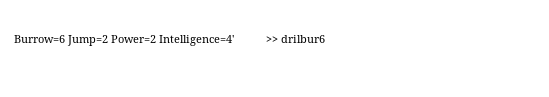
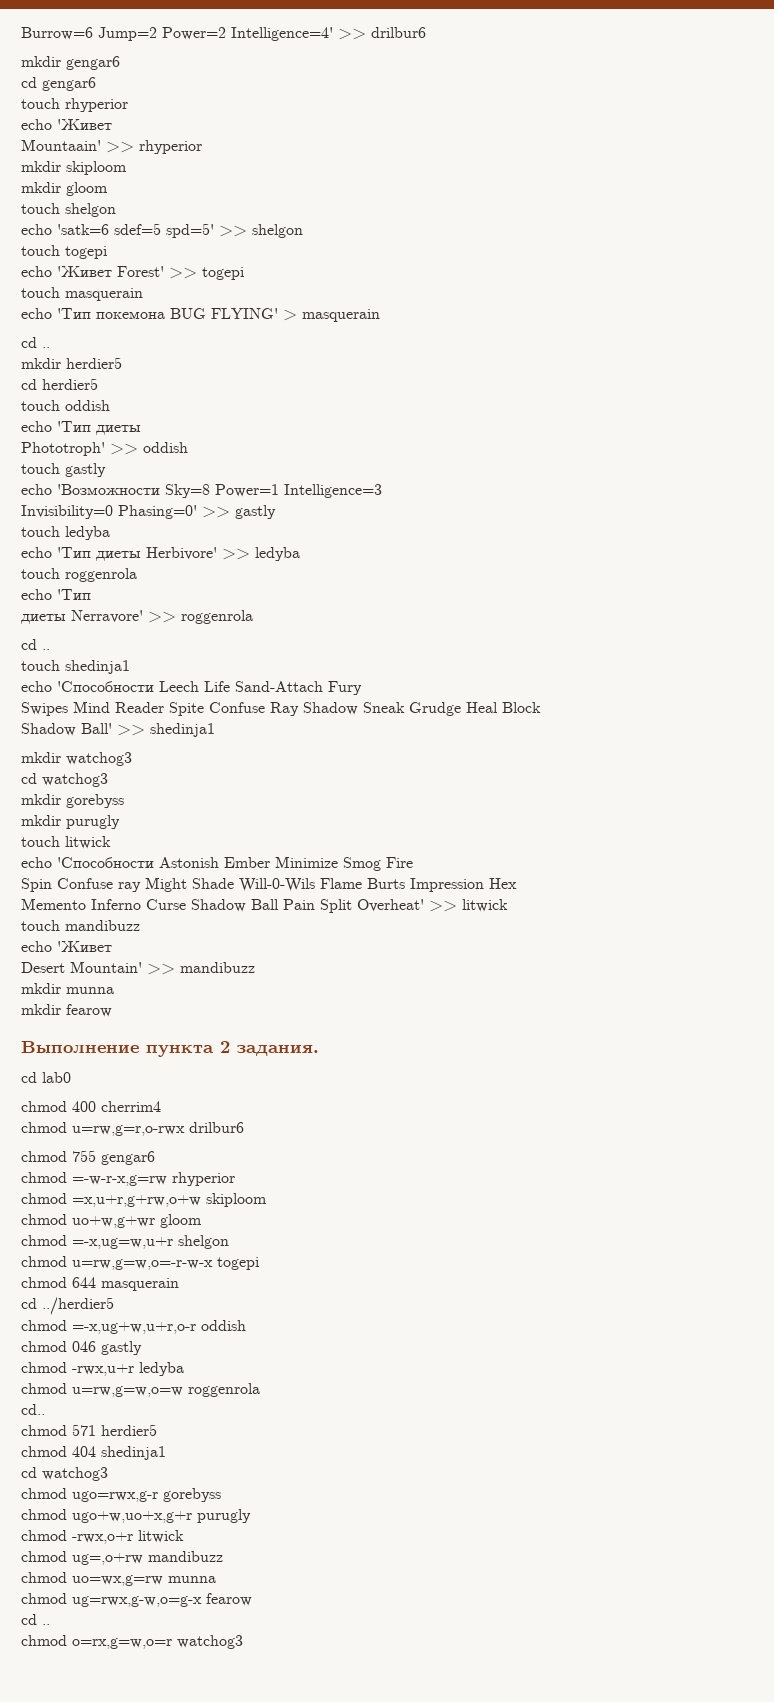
(325, 39) none -> [21,56,120,70] [21,77,96,91] [21,98,128,112] [21,119,112,130] [21,139,202,154] [21,161,127,175] [21,182,108,196] [21,203,116,217] [21,223,303,238] [21,245,107,259] [21,266,244,280] [21,287,143,301] [21,308,380,322] [21,337,50,348] [21,357,122,369] [21,378,98,390] [21,400,110,411] [21,421,141,435] [21,442,188,456] [21,463,106,477] [21,484,382,498] [21,505,276,519] [21,526,110,540] [21,547,300,561] [21,568,137,582] [21,589,91,600] [21,610,253,624] [21,639,50,650] [21,660,130,674] [21,681,362,695] [21,701,541,716] [21,723,215,737] [21,752,132,766] [21,773,108,787] [21,794,124,808] [21,815,120,829] [21,836,111,849] [21,856,413,871] [21,877,517,892] [21,898,508,913] [21,920,140,931] [21,941,112,952] [21,961,255,975] [21,983,114,994] [21,1004,112,1017] [21,1041,319,1057] [21,1072,71,1083] [21,1101,161,1112] [21,1122,244,1136] [21,1150,155,1165] [21,1172,235,1186] [21,1193,267,1207] [21,1214,202,1228] [21,1235,229,1249] [21,1256,259,1270] [21,1277,179,1291] [21,1297,114,1315] [21,1320,246,1334] [21,1341,142,1355] [21,1362,184,1376] [21,1383,260,1397] [21,1404,45,1415] [21,1424,157,1436] [21,1446,166,1460] [21,1467,108,1481] [21,1488,221,1502] [21,1509,251,1523] [21,1530,184,1544] [21,1551,223,1565] [21,1572,216,1586] [21,1593,252,1607] [21,1614,50,1625] [21,1635,243,1649] // mkdir gengar6 // cd gengar6 // touch rhyperior // echo 'Живет // Mountaain' >> rhyperior // mkdir skiploom // mkdir gloom // touch shelgon // echo 'satk=6 sdef=5 spd=5' >> shelgon // touch togepi // echo 'Живет Forest' >> togepi // touch masquerain // echo 'Тип покемона BUG FLYING' > masquerain // cd .. // mkdir herdier5 // cd herdier5 // touch oddish // echo 'Тип диеты // Phototroph' >> oddish // touch gastly // echo 'Возможности Sky=8 Power=1 Intelligence=3 // Invisibility=0 Phasing=0' >> gastly // touch ledyba // echo 'Тип диеты Herbivore' >> ledyba // touch roggenrola // echo 'Тип // диеты Nerravore' >> roggenrola // cd .. // touch shedinja1 // echo 'Способности Leech Life Sand-Attach Fury // Swipes Mind Reader Spite Confuse Ray Shadow Sneak Grudge Heal Block // Shadow Ball' >> shedinja1 // mkdir watchog3 // cd watchog3 // mkdir gorebyss // mkdir purugly // touch litwick // echo 'Способности Astonish Ember Minimize Smog Fire // Spin Confuse ray Might Shade Will-0-Wils Flame Burts Impression Hex // Memento Inferno Curse Shadow Ball Pain Split Overheat' >> litwick // touch mandibuzz // echo 'Живет // Desert Mountain' >> mandibuzz // mkdir munna // mkdir fearow // Выполнение пункта 2 задания. // cd lab0 // chmod 400 cherrim4 // chmod u=rw,g=r,o-rwx drilbur6 // chmod 755 gengar6 // chmod =-w-r-x,g=rw rhyperior // chmod =x,u+r,g+rw,o+w skiploom // chmod uo+w,g+wr gloom // chmod =-x,ug=w,u+r shelgon // chmod u=rw,g=w,o=-r-w-x togepi // chmod 644 masquerain // cd ../herdier5 // chmod =-x,ug+w,u+r,o-r oddish // chmod 046 gastly // chmod -rwx,u+r ledyba // chmod u=rw,g=w,o=w roggenrola // cd.. // chmod 571 herdier5 // chmod 404 shedinja1 // cd watchog3 // chmod ugo=rwx,g-r gorebyss // chmod ugo+w,uo+x,g+r purugly // chmod -rwx,o+r litwick // chmod ug=,o+rw mandibuzz // chmod uo=wx,g=rw munna // chmod ug=rwx,g-w,o=g-x fearow // cd .. // chmod o=rx,g=w,o=r watchog3

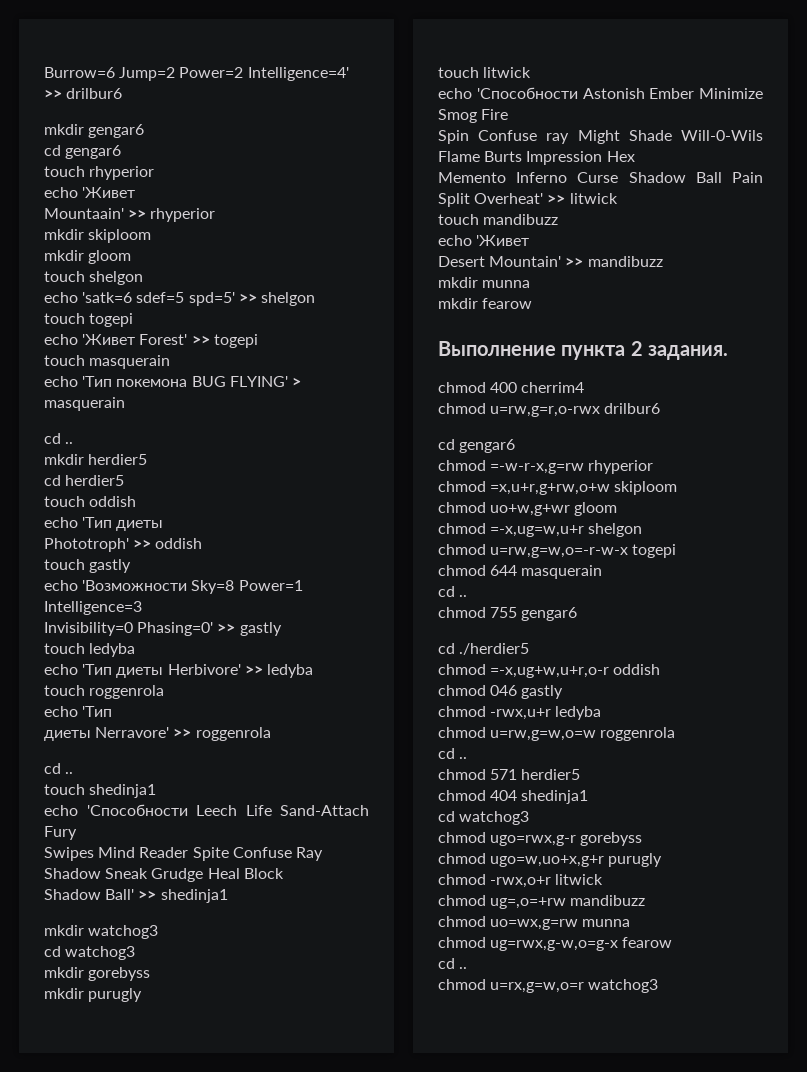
[21,1072,71,1083] // cd lab0 -> (728, 352) none
[21,1150,96,1162] chmod 755 -> [438,439,455,450] cd
[42,1297,114,1315] ../herdier5 -> [459,595,468,597] [438,607,578,621] [438,643,530,655] .. // chmod 755 gengar6 // cd ./herdier5
[21,1404,45,1415] cd.. -> [438,748,468,759] cd ..
[72,1511,192,1523] ugo+w,uo+x,g+r -> [490,855,605,867] ugo=w,uo+x,g+r
[72,1553,143,1565] ug=,o+rw -> [490,897,567,909] ug=,o=+rw
[72,1638,172,1649] o=rx,g=w,o=r -> [490,982,585,993] u=rx,g=w,o=r

